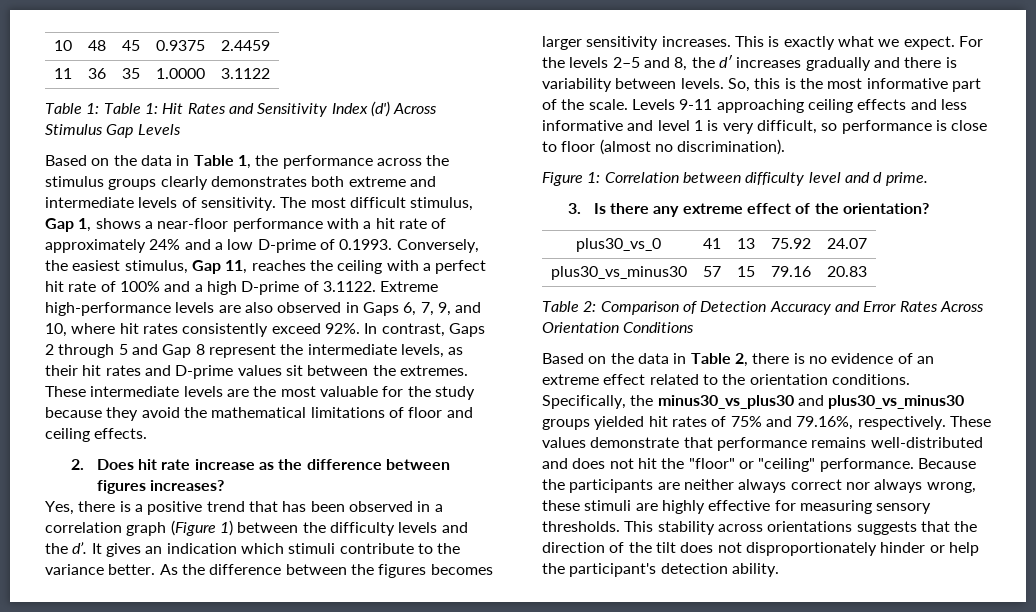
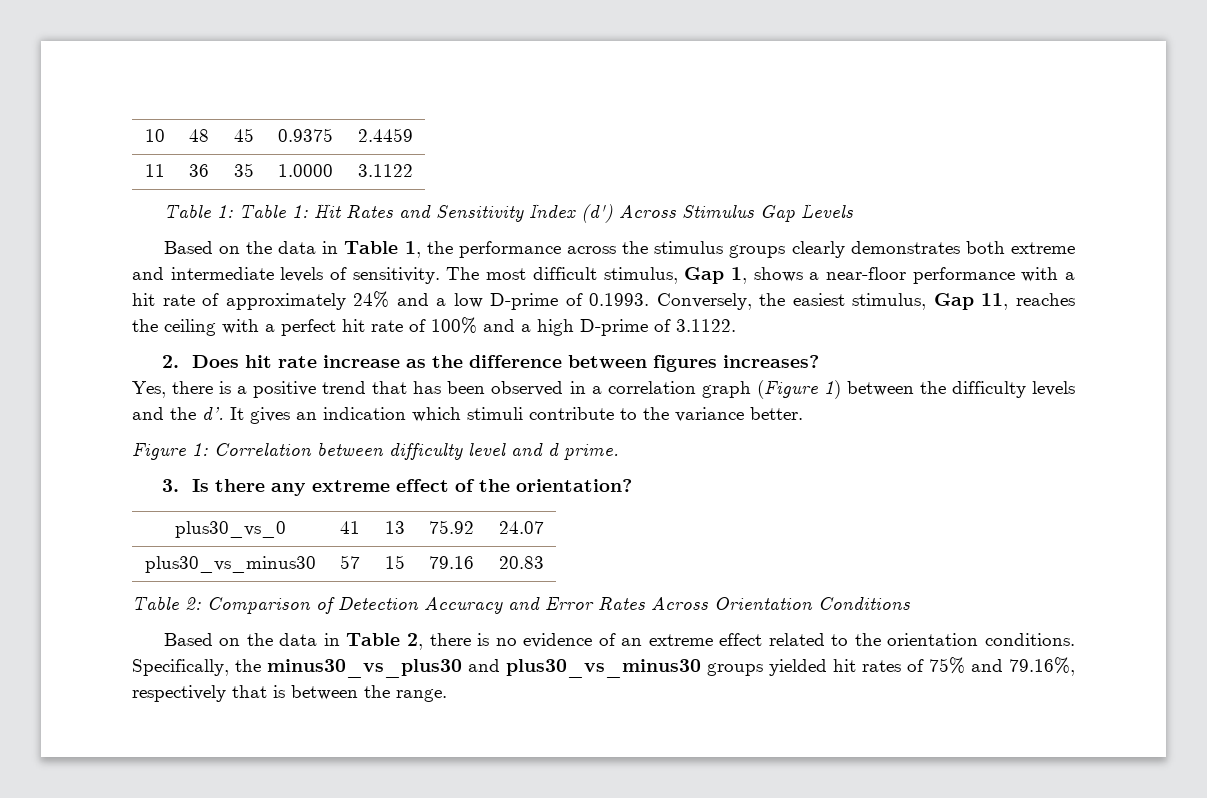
[380,281,439,292] [45,302,482,316] [45,323,485,337] [45,344,464,358] [45,365,468,379] [45,386,475,400] [45,407,473,421] [45,428,148,442] Extreme high-performance levels are also observed in Gaps 6, 7, 9, and 10, where hit rates consistently exceed 92%. In contrast, Gaps 2 through 5 and Gap 8 represent the intermediate levels, as their hit rates and D-prime values sit between the extremes. These intermediate levels are the most valuable for the study because they avoid the mathematical limitations of floor and ceiling effects. -> (736, 325) none
[159,564,493,578] [542,36,983,50] [542,55,957,71] [542,78,981,92] [542,99,967,113] [542,120,988,134] [542,139,786,155] As the difference between the figures becomes larger sensitivity increases. This is exactly what we expect. For the levels 2–5 and 8, the d′ increases gradually and there is variability between levels. So, this is the most informative part of the scale. Levels 9-11 approaching ceiling effects and less informative and level 1 is very difficult, so performance is close to floor (almost no discrimination). -> (803, 413) none
[857,416,991,430] [542,437,983,451] [542,458,976,472] [542,479,976,493] [542,500,932,514] [542,521,978,535] [542,542,979,556] [542,563,779,577] respectively. These values demonstrate that performance remains well-distributed and does not hit the "floor" or "ceiling" performance. Because the participants are neither always correct nor always wrong, these stimuli are highly effective for measuring sensory thresholds. This stability across orientations suggests that the direction of the tilt does not disproportionately hinder or help the participant's detection ability. -> [132,685,447,702] respectively that is between the range.

